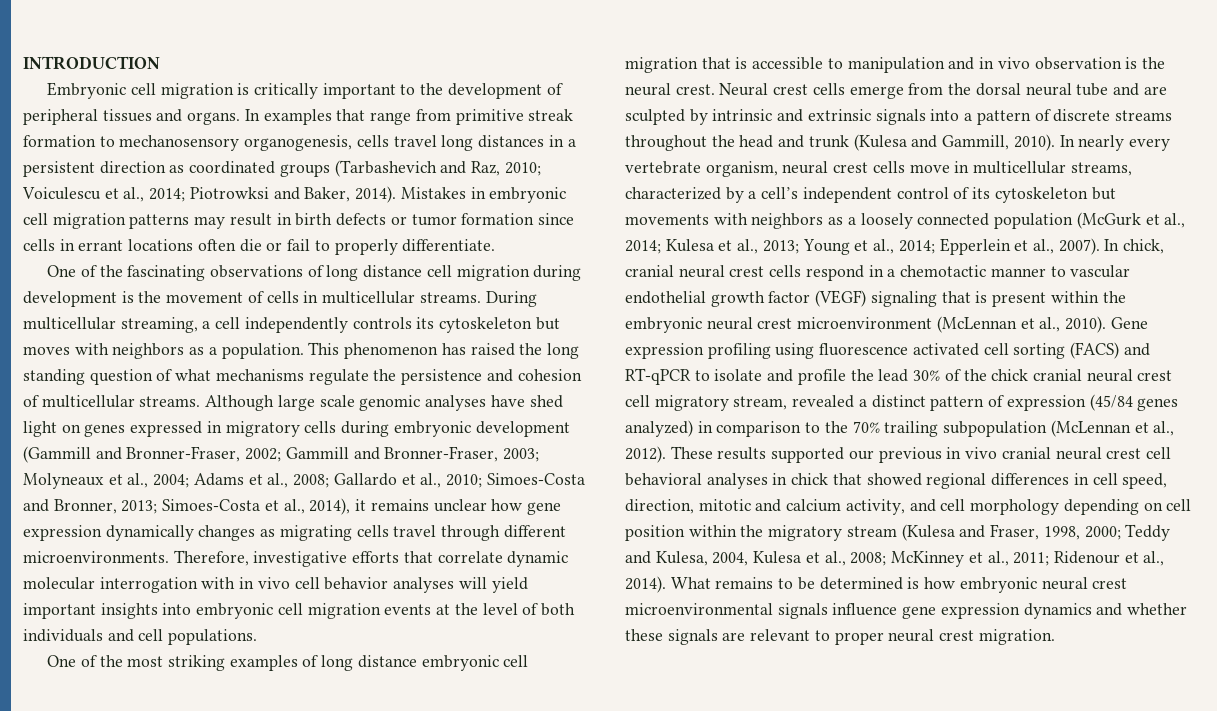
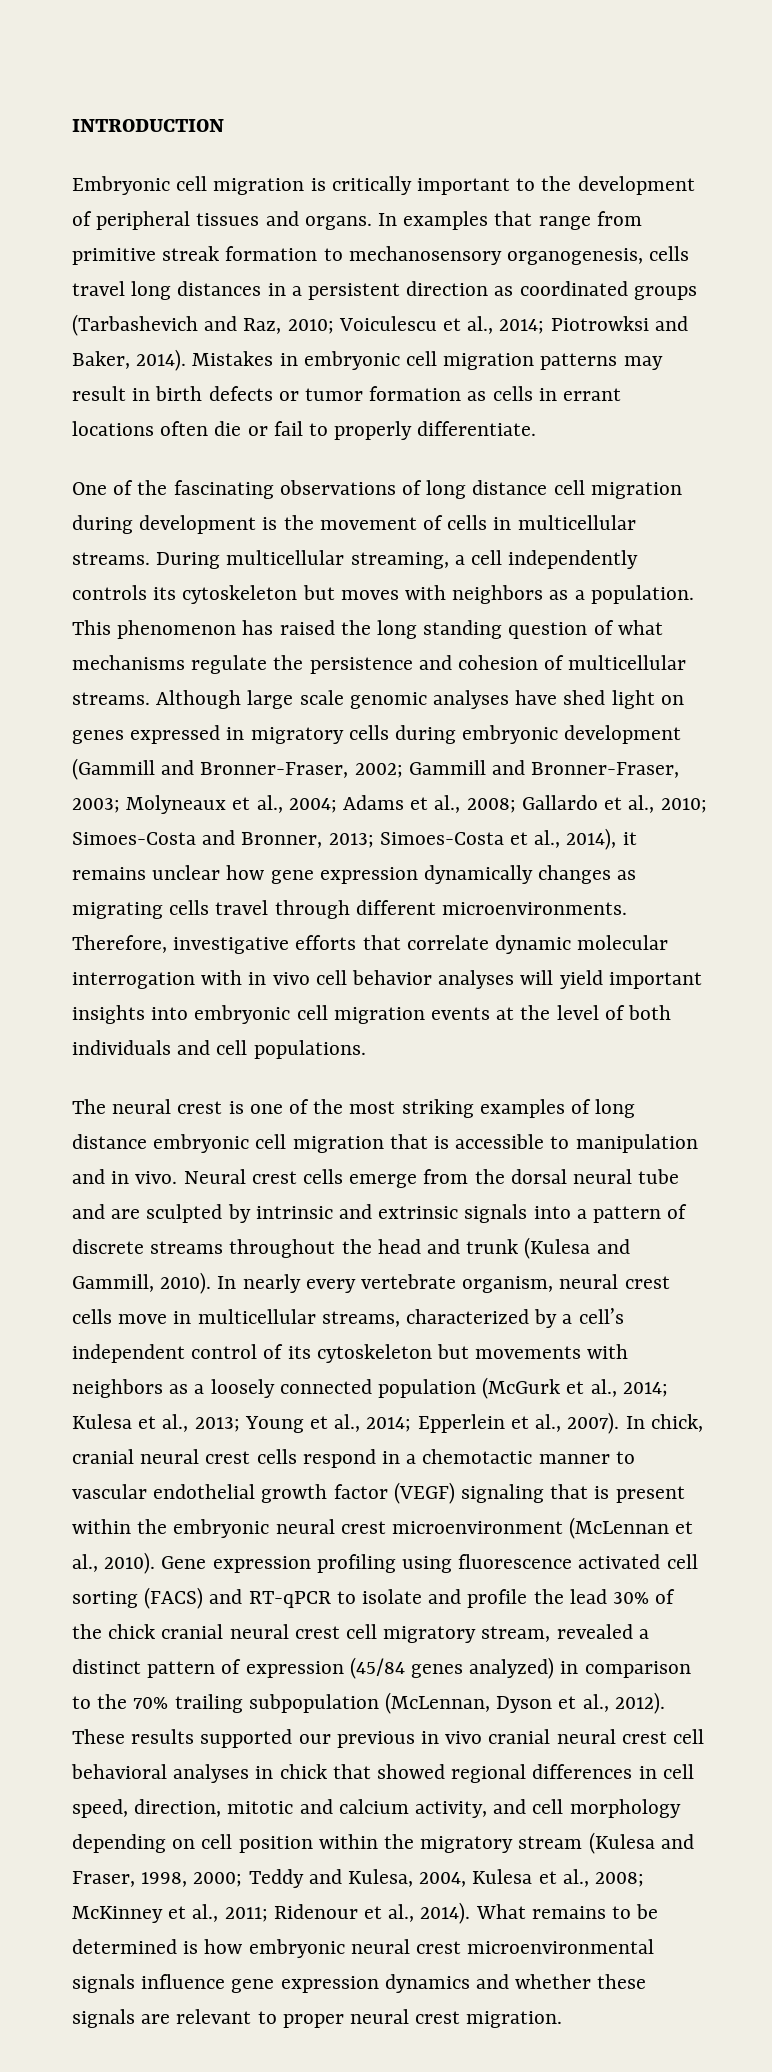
[537,213,574,225] since -> [467,391,487,401] as
[47,655,77,667] One -> [72,1099,283,1114] The neural crest is one
[997,57,1165,70] [625,83,715,96] vivo observation is the neural crest. -> [135,1171,178,1184] vivo.
[1050,420,1131,437] (McLennan -> [385,1692,553,1714] (McLennan, Dyson

